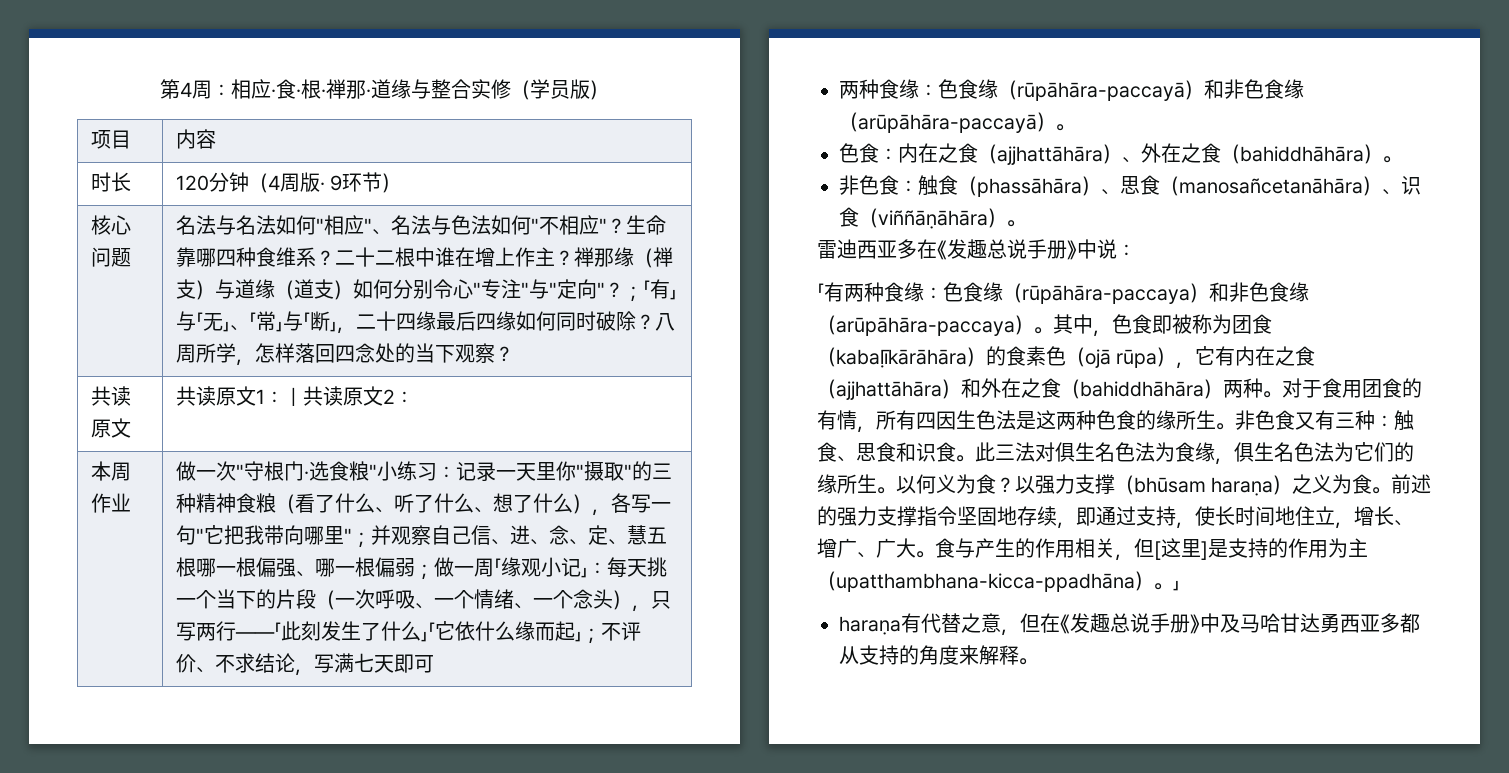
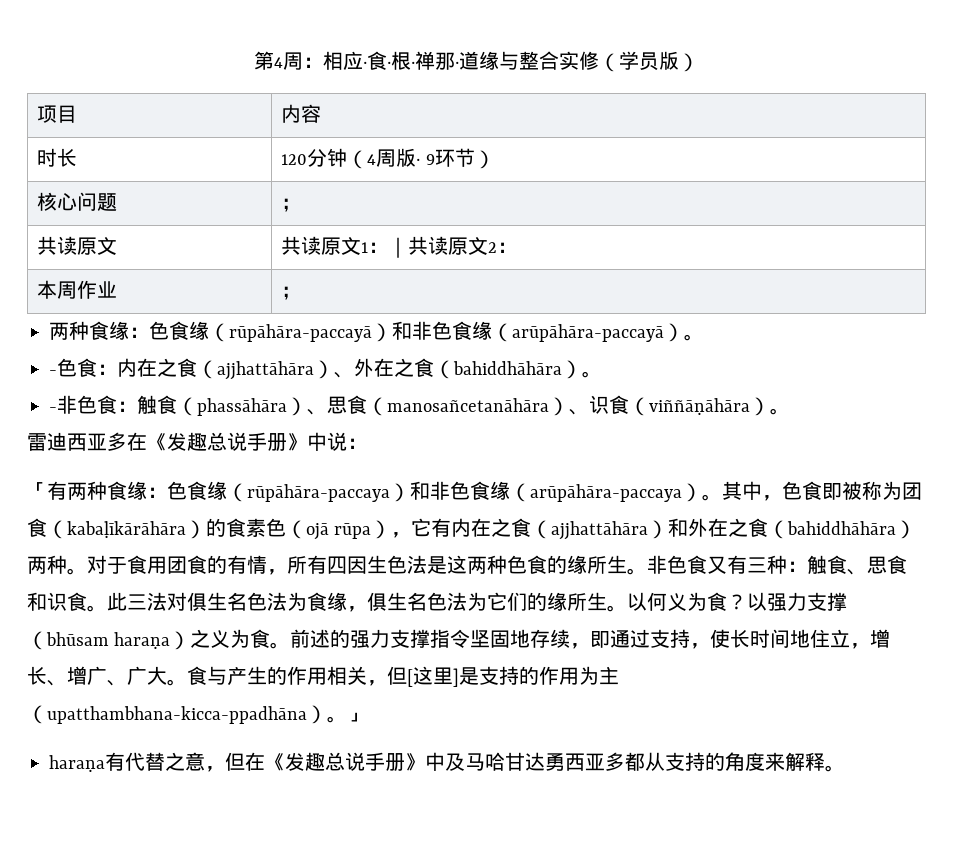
[175,215,666,235] [175,247,673,268] [175,279,677,302] [175,311,675,334] [175,343,514,366] 名法与名法如何"相应"、名法与色法如何"不相应"？生命靠哪四种食维系？二十二根中谁在增上作主？禅那缘（禅支）与道缘（道支）如何分别令心"专注"与"定向"？；「有」与「无」、「常」与「断」，二十四缘最后四缘如何同时破除？八周所学，怎样落回四念处的当下观察？ -> [281,198,302,212] ；
[175,461,672,481] [175,493,671,516] [175,525,667,548] [175,557,667,580] [175,589,671,612] [175,621,641,644] [175,653,434,676] 做一次"守根门·选食粮"小练习：记录一天里你"摄取"的三种精神食粮（看了什么、听了什么、想了什么），各写一句"它把我带向哪里"；并观察自己信、进、念、定、慧五根哪一根偏强、哪一根偏弱；做一周「缘观小记」：每天挑一个当下的片段（一次呼吸、一个情绪、一个念头），只写两行——「此刻发生了什么」「它依什么缘而起」；不评价、不求结论，写满七天即可 -> [281,286,302,300] ；
(1075, 127) none -> [49,370,57,375] -
(1402, 159) none -> [49,407,57,412] -

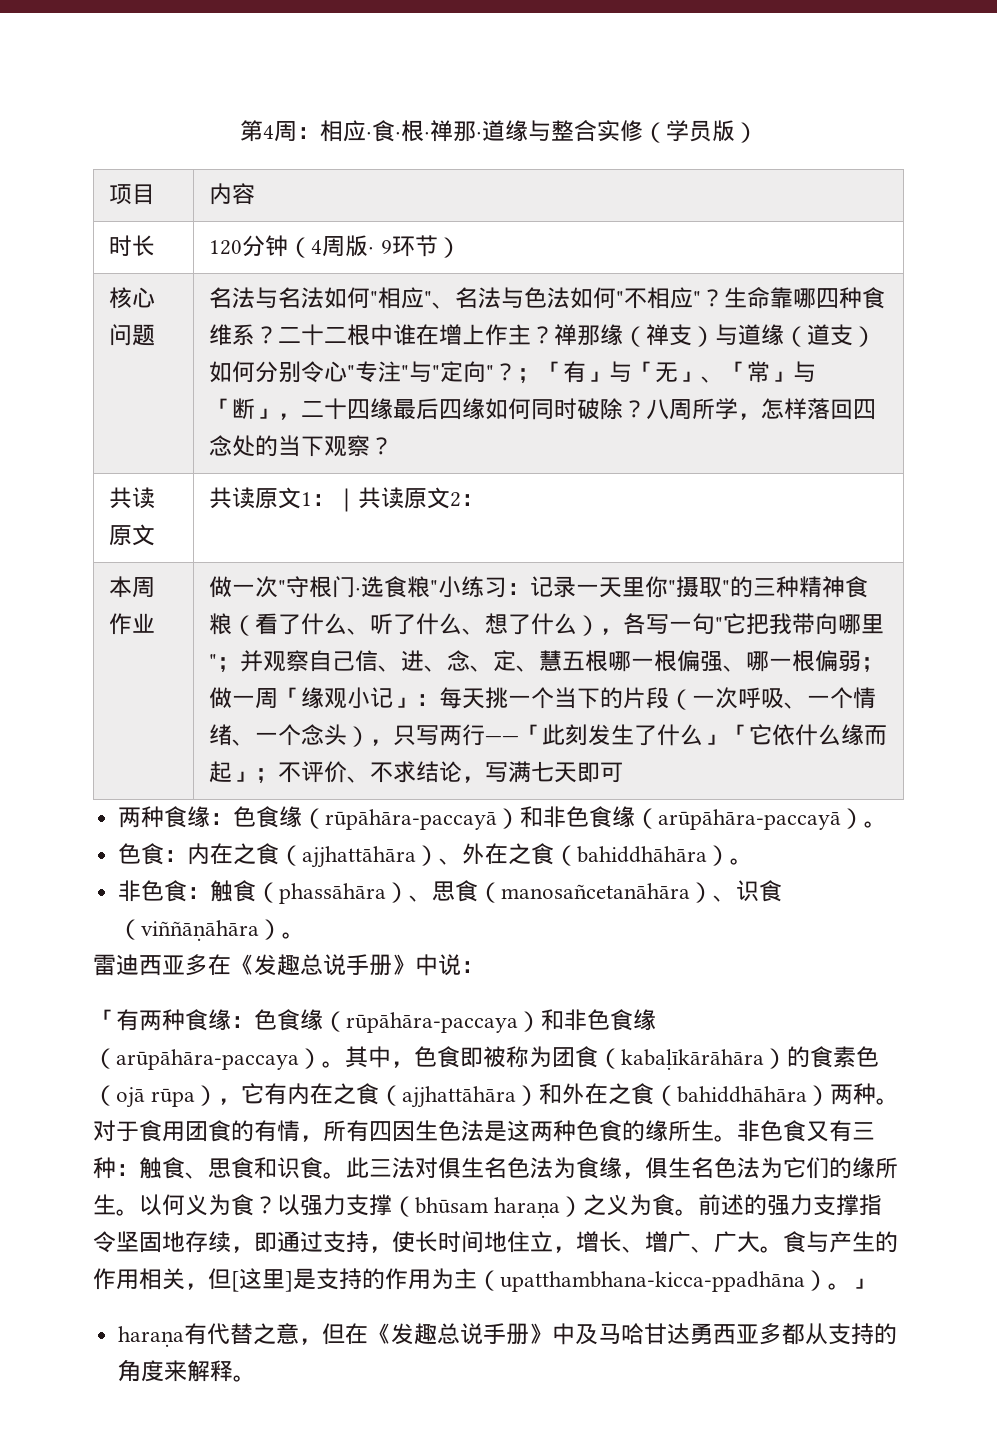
[281,198,302,212] ； -> [209,287,886,309] [209,324,877,347] [209,361,817,383] [209,398,877,420] [209,435,394,457] 名法与名法如何"相应"、名法与色法如何"不相应"？生命靠哪四种食维系？二十二根中谁在增上作主？禅那缘（禅支）与道缘（道支）如何分别令心"专注"与"定向"？；「有」与「无」、「常」与「断」，二十四缘最后四缘如何同时破除？八周所学，怎样落回四念处的当下观察？
[281,286,302,300] ； -> [209,576,869,598] [209,613,885,636] [209,650,885,672] [209,687,877,710] [209,724,888,747] [209,761,624,783] 做一次"守根门·选食粮"小练习：记录一天里你"摄取"的三种精神食粮（看了什么、听了什么、想了什么），各写一句"它把我带向哪里"；并观察自己信、进、念、定、慧五根哪一根偏强、哪一根偏弱；做一周「缘观小记」：每天挑一个当下的片段（一次呼吸、一个情绪、一个念头），只写两行——「此刻发生了什么」「它依什么缘而起」；不评价、不求结论，写满七天即可
[49,370,57,375] - -> (888, 824) none
[49,407,57,412] - -> (754, 861) none

